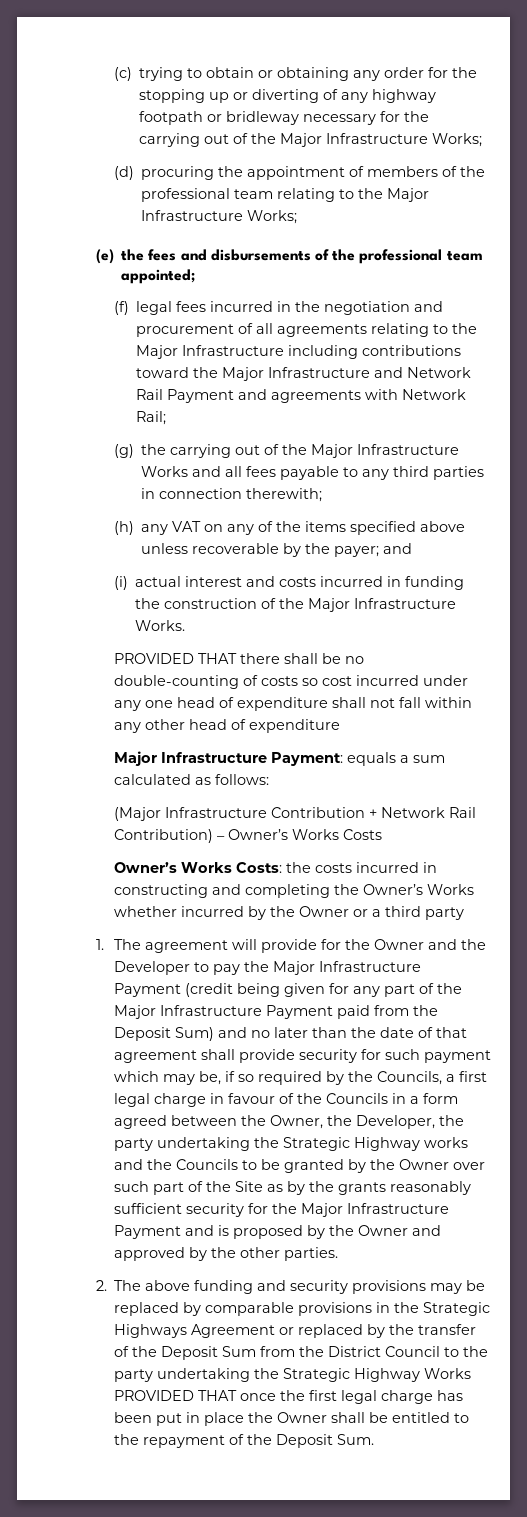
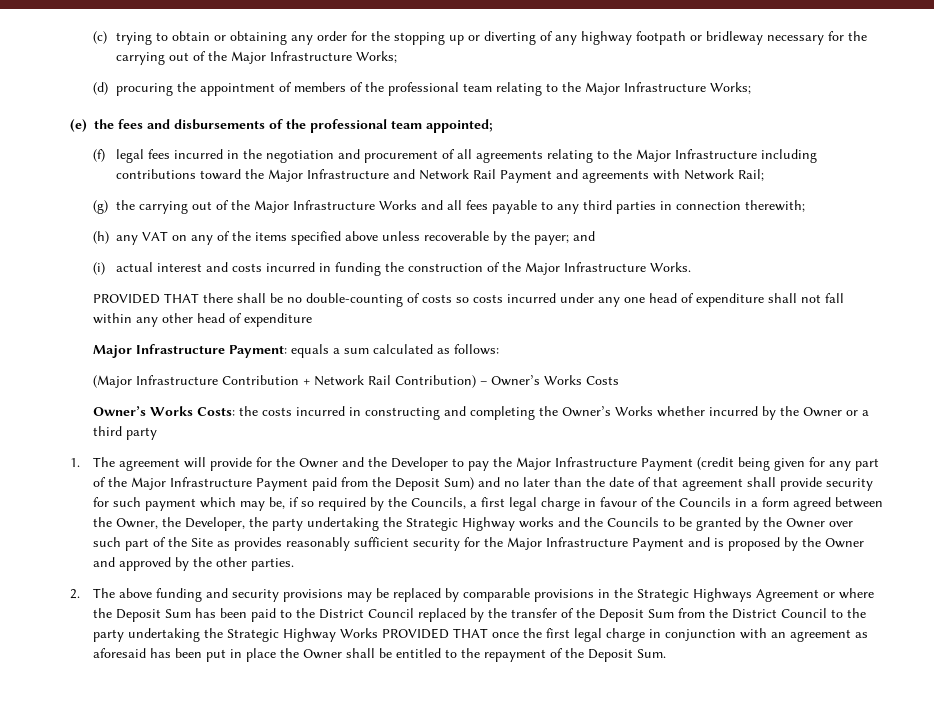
[321,676,352,686] cost -> [472,294,503,303] costs
[286,1181,386,1195] by the grants -> [233,537,282,551] provides
(295, 1331) none -> [838,588,874,599] [92,608,414,622] where the Deposit Sum has been paid to the District Council
(434, 1397) none -> [648,628,868,642] [92,648,146,658] in conjunction with an agreement as aforesaid

